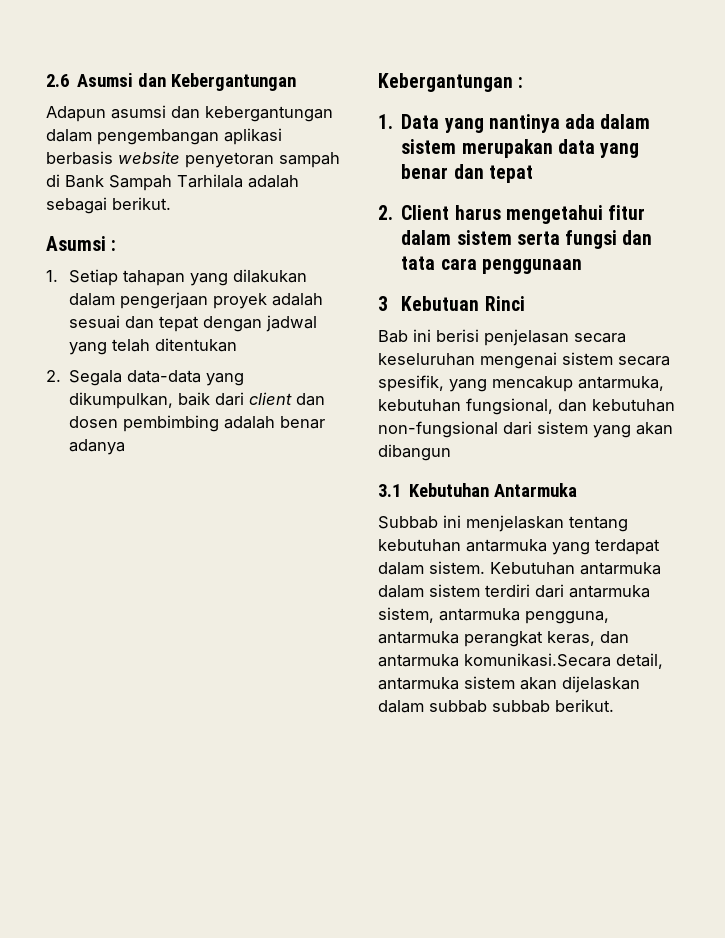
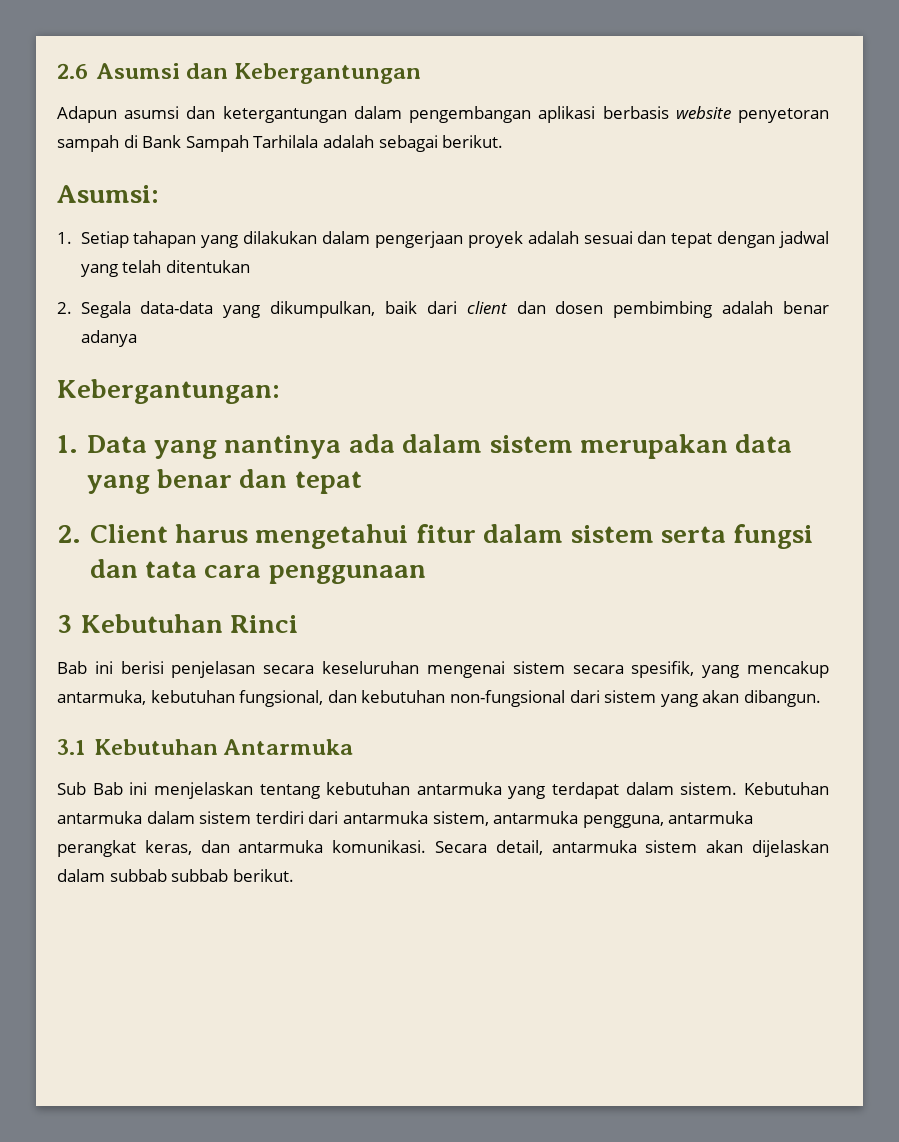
[205,106,333,122] kebergantungan -> [222,106,347,123] ketergantungan
[46,236,117,251] Asumsi : -> [57,185,159,203] Asumsi:
[378,73,524,92] Kebergantungan : -> [57,379,280,404] Kebergantungan:
[401,296,480,311] Kebutuan -> [80,614,223,633] Kebutuhan
[378,444,451,461] dibangun -> [743,690,821,707] dibangun.
[378,516,438,529] Subbab -> [57,782,123,795] Sub Bab
[464,653,611,667] komunikasi.Secara -> [332,840,487,853] komunikasi. Secara

